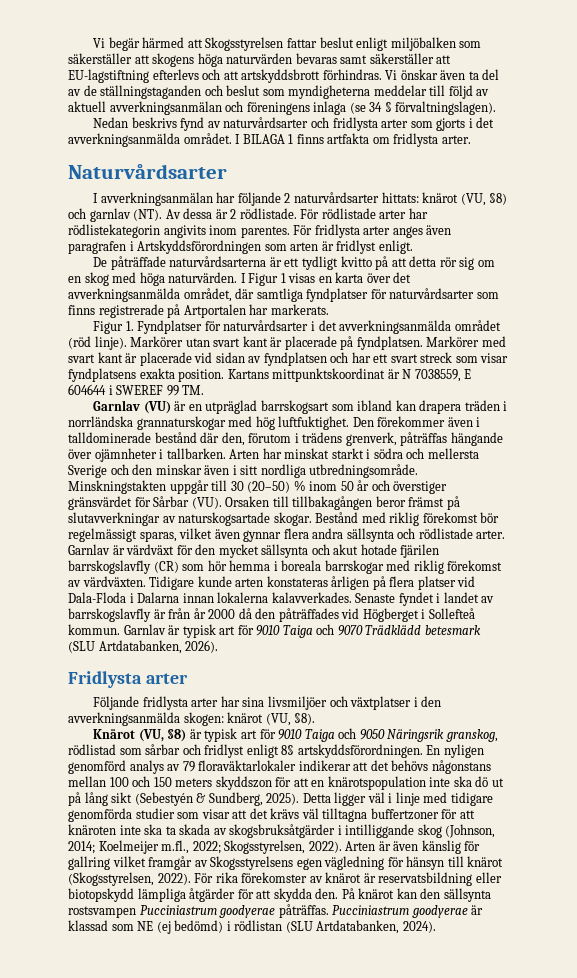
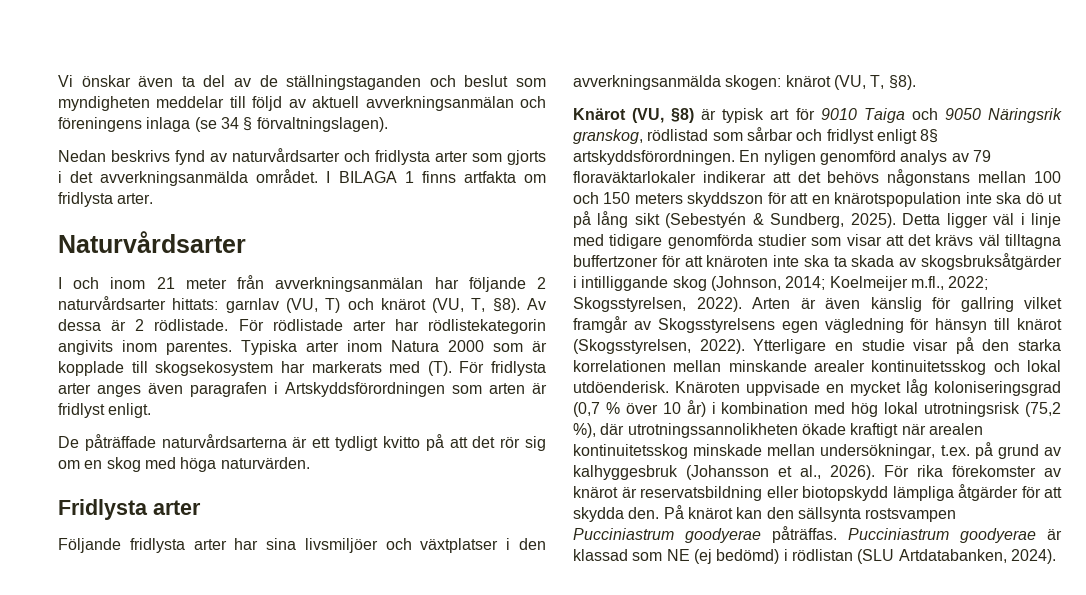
[93,37,482,51] [68,53,452,67] [68,69,398,83] Vi begär härmed att Skogsstyrelsen fattar beslut enligt miljöbalken som säkerställer att skogens höga naturvärden bevaras samt säkerställer att EU-lagstiftning efterlevs och att artskyddsbrott förhindras. Vi -> [58,75,73,87] Vi
[288,85,371,99] myndigheterna -> [58,96,150,111] myndigheten
(99, 198) none -> [73,275,265,289] och inom 21 meter från
[422,192,508,206] [68,208,163,222] knärot (VU, §8) och garnlav (NT). -> [225,298,520,313] garnlav (VU, T) och knärot (VU, T, §8).
(290, 232) none -> [241,340,547,355] [58,361,452,376] Typiska arter inom Natura 2000 som är kopplade till skogsekosystem har markerats med (T).
[409,256,437,267] detta -> [472,436,496,448] det
[240,272,412,286] [68,288,499,302] [68,304,329,318] [93,320,501,334] [68,336,506,350] [68,352,509,366] [68,368,472,382] [68,384,205,396] [93,400,508,414] [68,416,481,430] [68,432,503,446] [68,448,479,462] [68,464,419,478] [68,480,448,494] [68,496,460,510] [68,512,500,526] [68,528,506,542] [68,544,440,558] [68,560,503,574] [68,576,476,590] [68,592,495,606] [68,608,475,622] [68,624,481,638] [68,640,219,654] I Figur 1 visas en karta över det avverkningsanmälda området, där samtliga fyndplatser för naturvårdsarter som finns registrerade på Artportalen har markerats. // Figur 1. Fyndplatser för naturvårdsarter i det avverkningsanmälda området (röd linje). Markörer utan svart kant är placerade på fyndplatsen. Markörer med svart kant är placerade vid sidan av fyndplatsen och har ett svart streck som visar fyndplatsens exakta position. Kartans mittpunktskoordinat är N 7038559, E 604644 i SWEREF 99 TM. // Garnlav (VU) är en utpräglad barrskogsart som ibland kan drapera träden i norrländska grannaturskogar med hög luftfuktighet. Den förekommer även i talldominerade bestånd där den, förutom i trädens grenverk, påträffas hängande över ojämnheter i tallbarken. Arten har minskat starkt i södra och mellersta Sverige och den minskar även i sitt nordliga utbredningsområde. Minskningstakten uppgår till 30 (20–50) % inom 50 år och överstiger gränsvärdet för Sårbar (VU). Orsaken till tillbakagången beror främst på slutavverkningar av naturskogsartade skogar. Bestånd med riklig förekomst bör regelmässigt sparas, vilket även gynnar flera andra sällsynta och rödlistade arter. Garnlav är värdväxt för den mycket sällsynta och akut hotade fjärilen barrskogslavfly (CR) som hör hemma i boreala barrskogar med riklig förekomst av värdväxten. Tidigare kunde arten konstateras årligen på flera platser vid Dala-Floda i Dalarna innan lokalerna kalavverkades. Senaste fyndet i landet av barrskogslavfly är från år 2000 då den påträffades vid Högberget i Sollefteå kommun. Garnlav är typisk art för 9010 Taiga och 9070 Trädklädd betesmark (SLU Artdatabanken, 2026). -> (310, 463) none
(291, 719) none -> [870,75,885,89] T,
(191, 879) none -> [753,337,1061,354] [573,360,1061,375] [573,379,1061,396] [573,400,1061,417] [573,423,983,438] [573,442,1061,459] [573,465,875,480] Ytterligare en studie visar på den starka korrelationen mellan minskande arealer kontinuitetsskog och lokal utdöenderisk. Knäroten uppvisade en mycket låg koloniseringsgrad (0,7 % över 10 år) i kombination med hög lokal utrotningsrisk (75,2 %), där utrotningssannolikheten ökade kraftigt när arealen kontinuitetsskog minskade mellan undersökningar, t.ex. på grund av kalhyggesbruk (Johansson et al., 2026).

